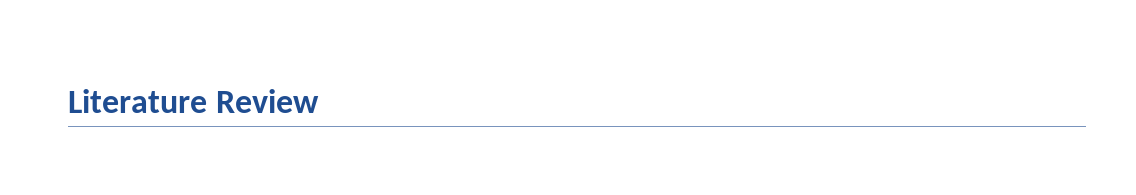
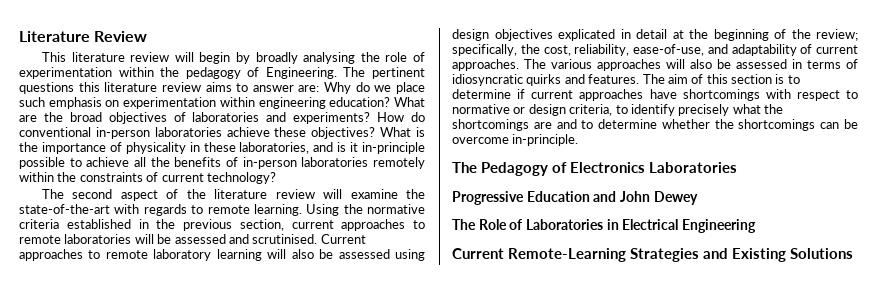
(320, 101) none -> [41,52,425,64] [19,67,425,79] [19,82,425,94] [19,97,425,109] [19,112,426,124] [19,127,425,139] [19,142,425,154] [19,157,425,169] [19,172,276,184] [41,189,425,201] [19,204,425,216] [19,219,425,231] [19,234,366,244] [19,249,426,261] [452,29,858,41] [452,44,858,56] [452,59,858,71] [452,74,800,86] [452,89,858,101] [452,104,783,116] [452,119,858,131] [452,134,579,146] [452,162,737,176] [452,191,698,205] [452,219,756,233] [452,248,853,262] // This literature review will begin by broadly analysing the role of experimentation within the pedagogy of Engineering. The pertinent questions this literature review aims to answer are: Why do we place such emphasis on experimentation within engineering education? What are the broad objectives of laboratories and experiments? How do conventional in-person laboratories achieve these objectives? What is the importance of physicality in these laboratories, and is it in-principle possible to achieve all the benefits of in-person laboratories remotely within the constraints of current technology? // The second aspect of the literature review will examine the state-of-the-art with regards to remote learning. Using the normative criteria established in the previous section, current approaches to remote laboratories will be assessed and scrutinised. Current approaches to remote laboratory learning will also be assessed using design objectives explicated in detail at the beginning of the review; specifically, the cost, reliability, ease-of-use, and adaptability of current approaches. The various approaches will also be assessed in terms of idiosyncratic quirks and features. The aim of this section is to determine if current approaches have shortcomings with respect to normative or design criteria, to identify precisely what the shortcomings are and to determine whether the shortcomings can be overcome in-principle. // The Pedagogy of Electronics Laboratories // Progressive Education and John Dewey // The Role of Laboratories in Electrical Engineering // Current Remote-Learning Strategies and Existing Solutions

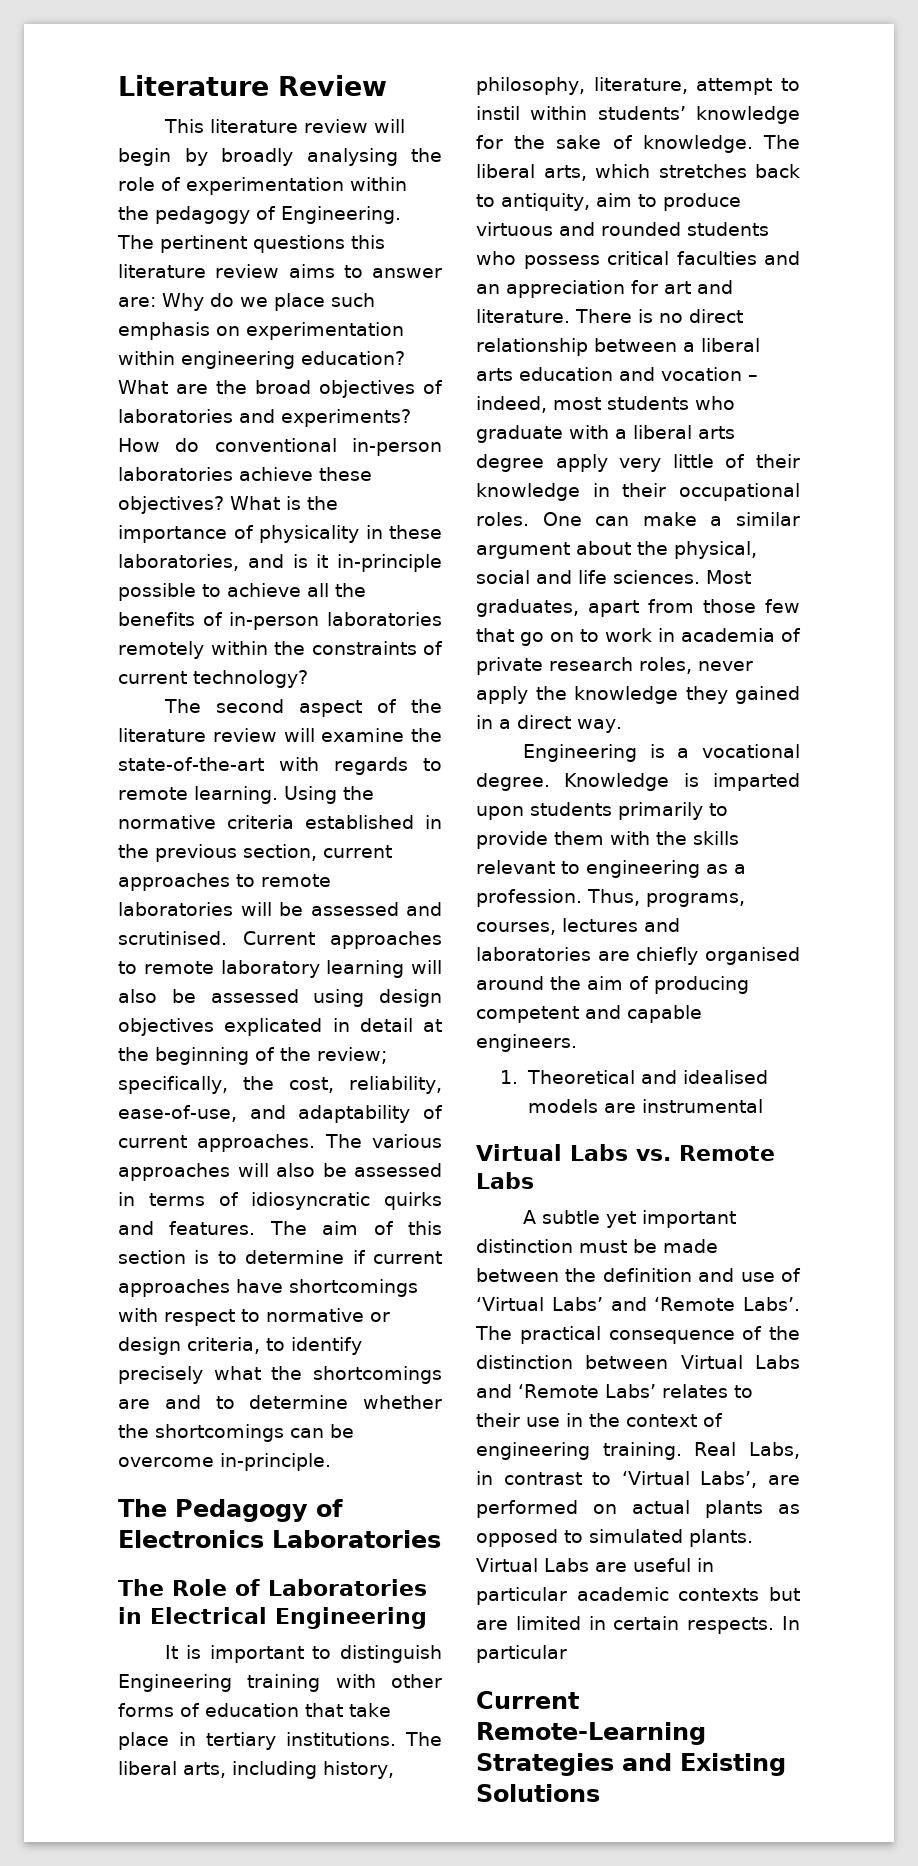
[452,191,698,205] // Progressive Education and John Dewey -> (441, 1539) none
(756, 226) none -> [164,1645,442,1663] [118,1674,442,1692] [118,1703,391,1717] [118,1732,442,1750] [118,1761,394,1779] [476,77,800,95] [476,106,800,124] [476,135,800,153] [476,164,800,181] [476,193,741,211] [476,222,769,236] [476,251,800,269] [476,280,733,298] [476,309,743,323] [476,338,760,356] [476,367,758,381] [476,396,735,413] [476,425,735,443] [476,454,800,472] [476,483,800,501] [476,512,800,526] [476,541,757,559] [476,570,751,584] [476,599,800,617] [476,628,801,646] [476,657,753,675] [476,686,800,704] [476,715,622,733] [522,744,800,762] [476,773,800,791] [476,802,728,820] [476,831,739,849] [476,860,746,878] [476,889,745,907] [476,918,680,935] [476,947,800,965] [476,976,749,994] [476,1005,702,1023] [476,1034,577,1052] [500,1070,768,1084] [527,1099,763,1113] [476,1144,775,1161] [476,1172,534,1189] [522,1210,736,1228] [476,1239,718,1253] [476,1268,801,1282] [476,1297,800,1311] [475,1326,800,1344] [476,1355,800,1369] [476,1384,753,1398] [476,1413,723,1427] [476,1442,800,1460] [476,1471,800,1488] [476,1500,800,1518] [476,1529,753,1547] [476,1558,714,1572] [476,1587,800,1605] [476,1616,800,1634] [476,1645,567,1663] // It is important to distinguish Engineering training with other forms of education that take place in tertiary institutions. The liberal arts, including history, philosophy, literature, attempt to instil within students’ knowledge for the sake of knowledge. The liberal arts, which stretches back to antiquity, aim to produce virtuous and rounded students who possess critical faculties and an appreciation for art and literature. There is no direct relationship between a liberal arts education and vocation – indeed, most students who graduate with a liberal arts degree apply very little of their knowledge in their occupational roles. One can make a similar argument about the physical, social and life sciences. Most graduates, apart from those few that go on to work in academia of private research roles, never apply the knowledge they gained in a direct way. // Engineering is a vocational degree. Knowledge is imparted upon students primarily to provide them with the skills relevant to engineering as a profession. Thus, programs, courses, lectures and laboratories are chiefly organised around the aim of producing competent and capable engineers. // 1. Theoretical and idealised models are instrumental // Virtual Labs vs. Remote Labs // A subtle yet important distinction must be made between the definition and use of ‘Virtual Labs’ and ‘Remote Labs’. The practical consequence of the distinction between Virtual Labs and ‘Remote Labs’ relates to their use in the context of engineering training. Real Labs, in contrast to ‘Virtual Labs’, are performed on actual plants as opposed to simulated plants. Virtual Labs are useful in particular academic contexts but are limited in certain respects. In particular

